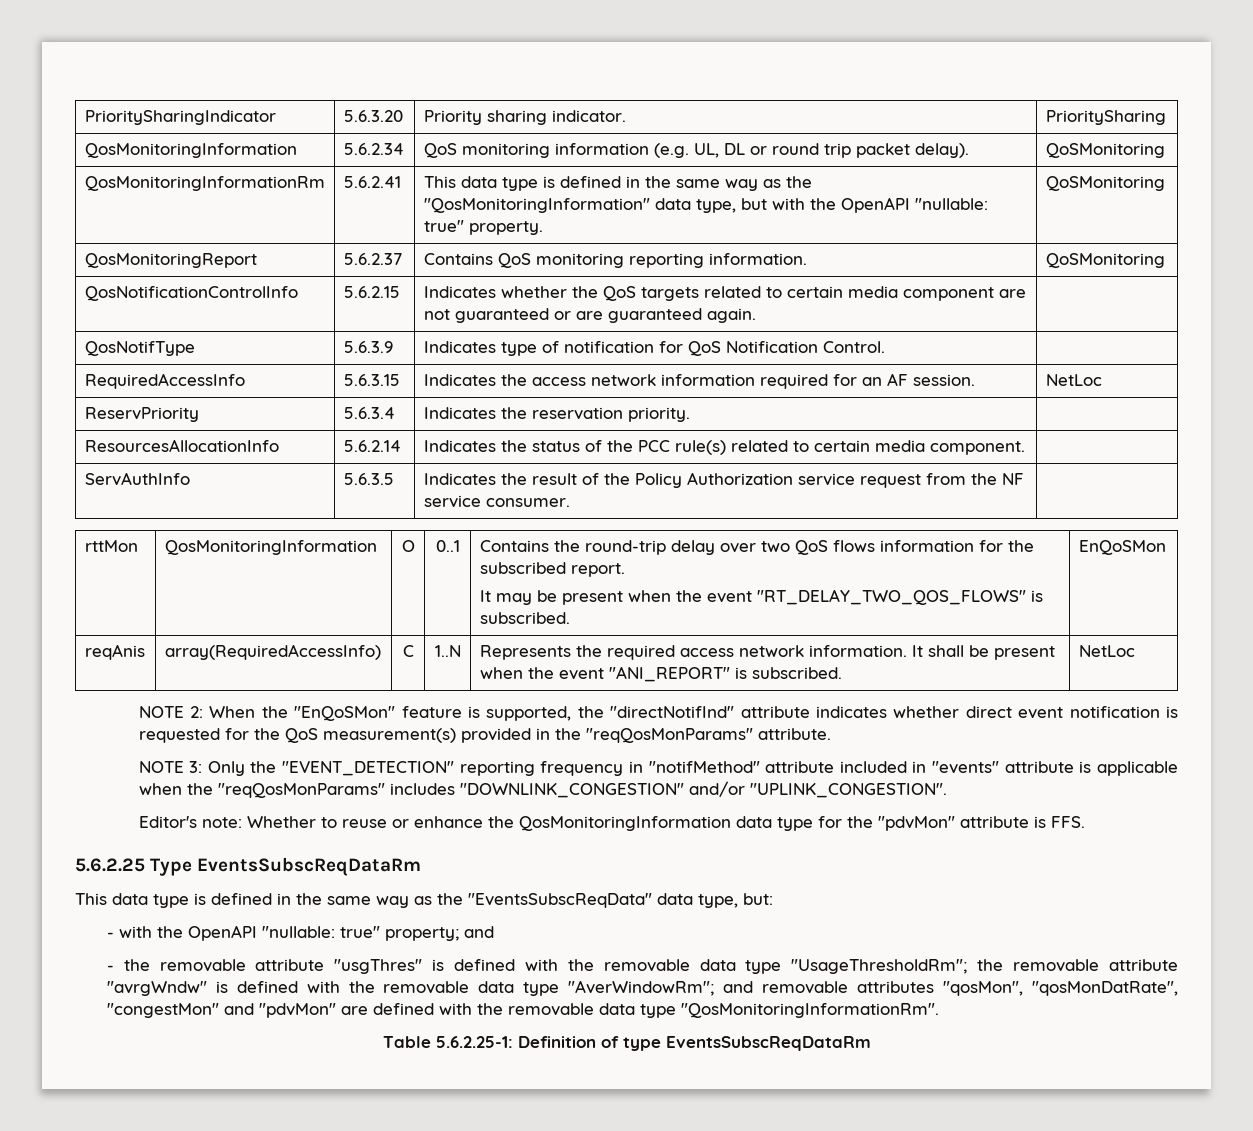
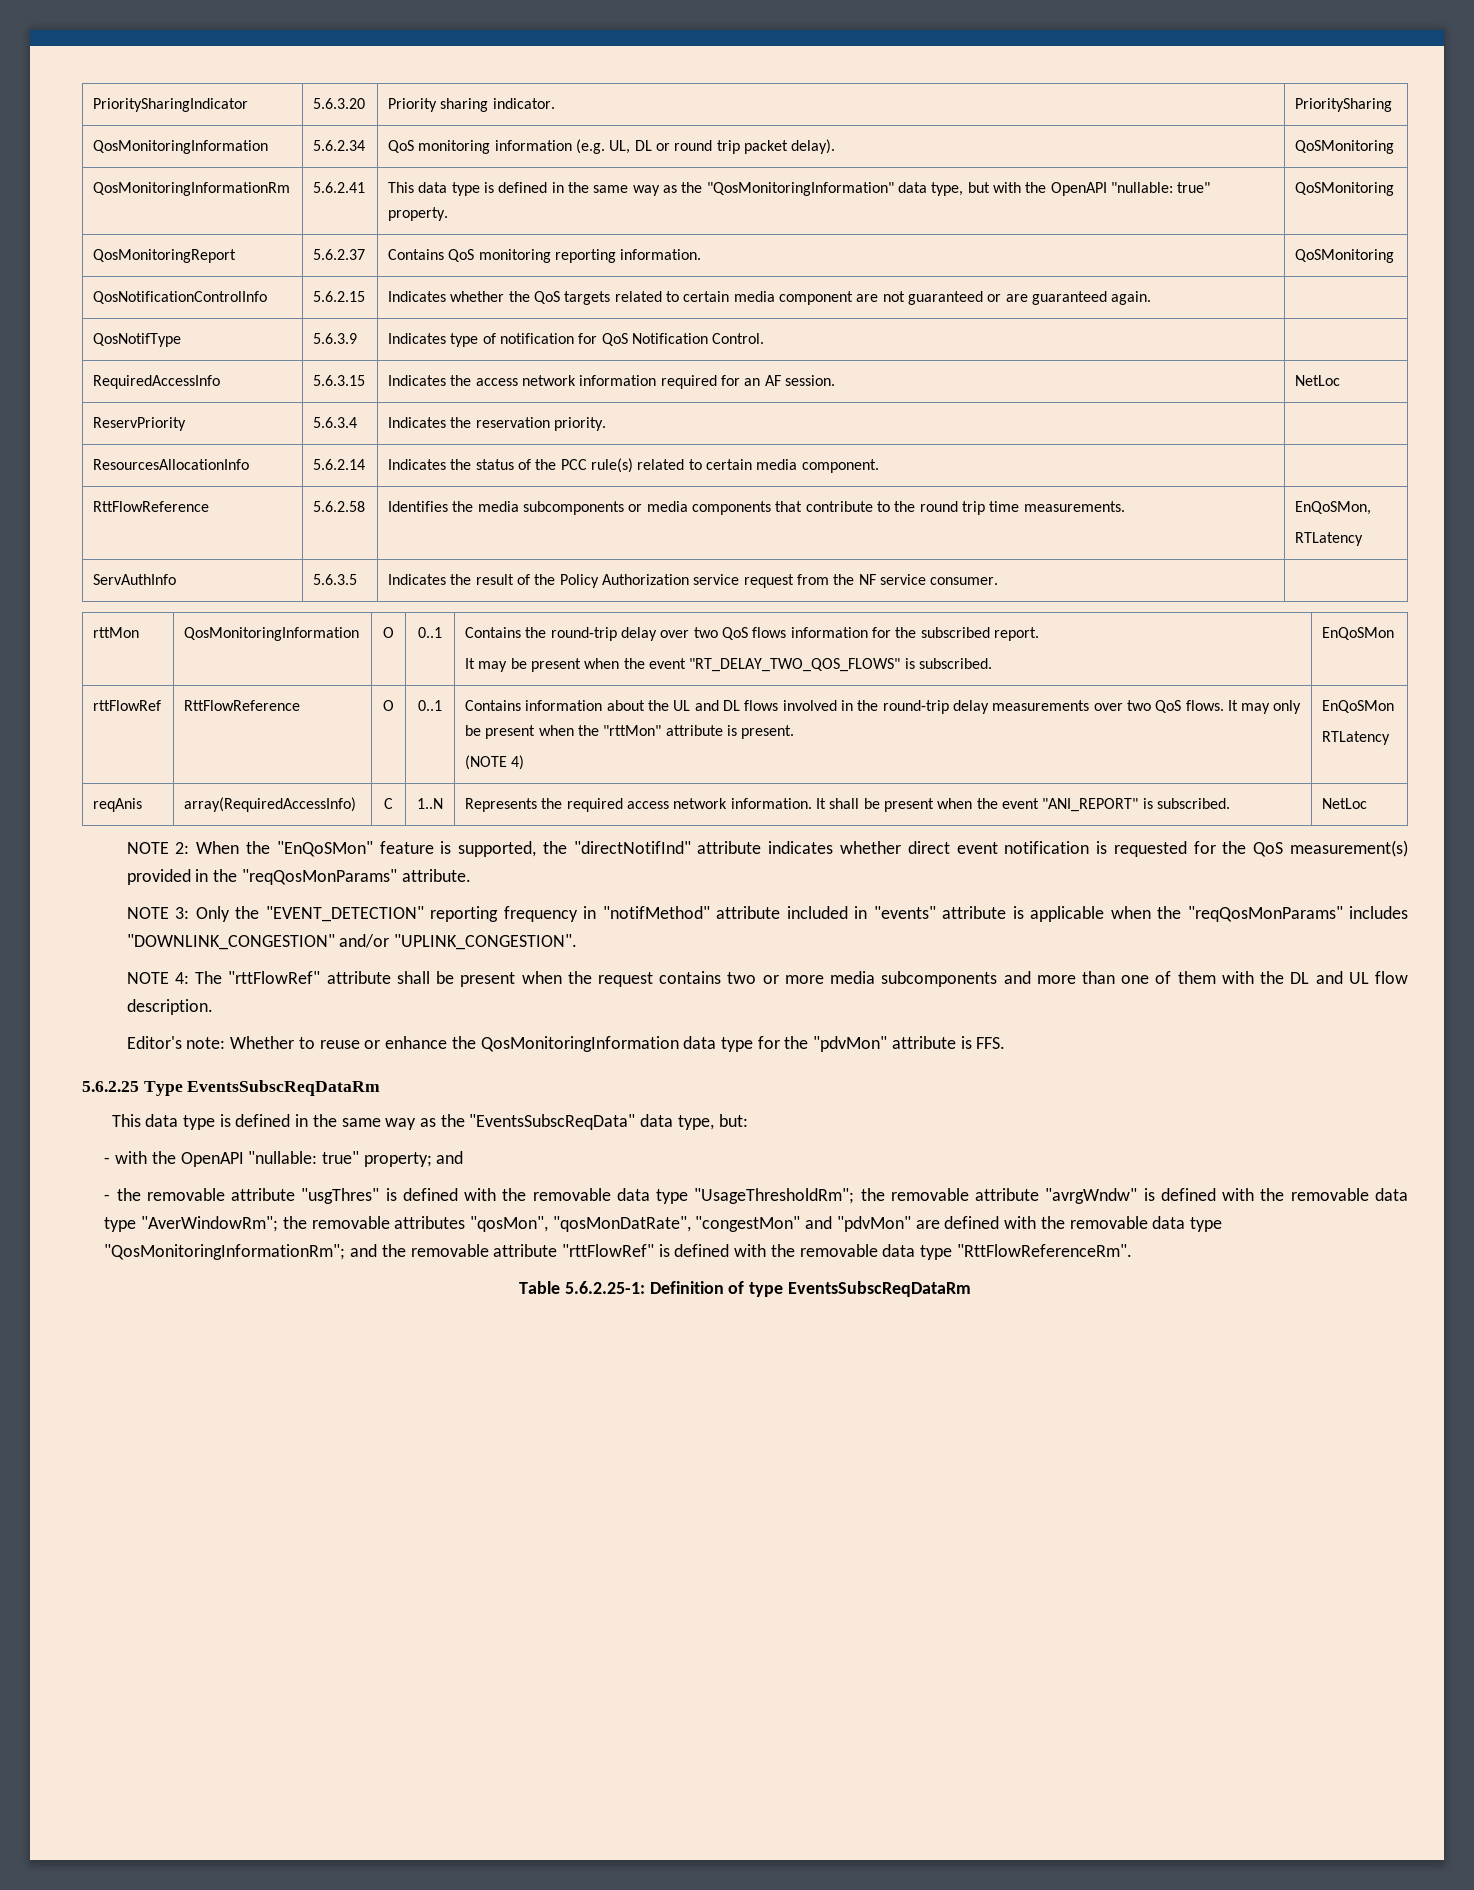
(1025, 448) none -> [93,501,210,512] [313,501,366,512] [388,501,1125,515] [1295,501,1372,515] [1295,532,1364,546] // RttFlowReference | 5.6.2.58 | Identifies the media subcomponents or media components that contribute to the round trip time measurements. | EnQoSMon, // RTLatency
(1166, 547) none -> [93,700,162,711] [184,700,301,711] [383,700,394,711] [418,700,442,711] [465,700,1302,714] [465,725,795,739] [465,755,525,770] [1322,700,1395,713] [1322,731,1391,745] // rttFlowRef | RttFlowReference | O | 0..1 | Contains information about the UL and DL flows involved in the round-trip delay measurements over two QoS flows. It may only be present when the "rttMon" attribute is present. // (NOTE 4) | EnQoSMon // RTLatency
(947, 790) none -> [126,971,1409,987] [126,999,213,1015] // NOTE 4: The "rttFlowRef" attribute shall be present when the request contains two or more media subcomponents and more than one of them with the DL and UL flow description.
[723,981,754,993] and -> [282,1216,307,1229] the
[680,1003,939,1018] "QosMonitoringInformationRm". -> [104,1244,1132,1260] "QosMonitoringInformationRm"; and the removable attribute "rttFlowRef" is defined with the removable data type "RttFlowReferenceRm".

